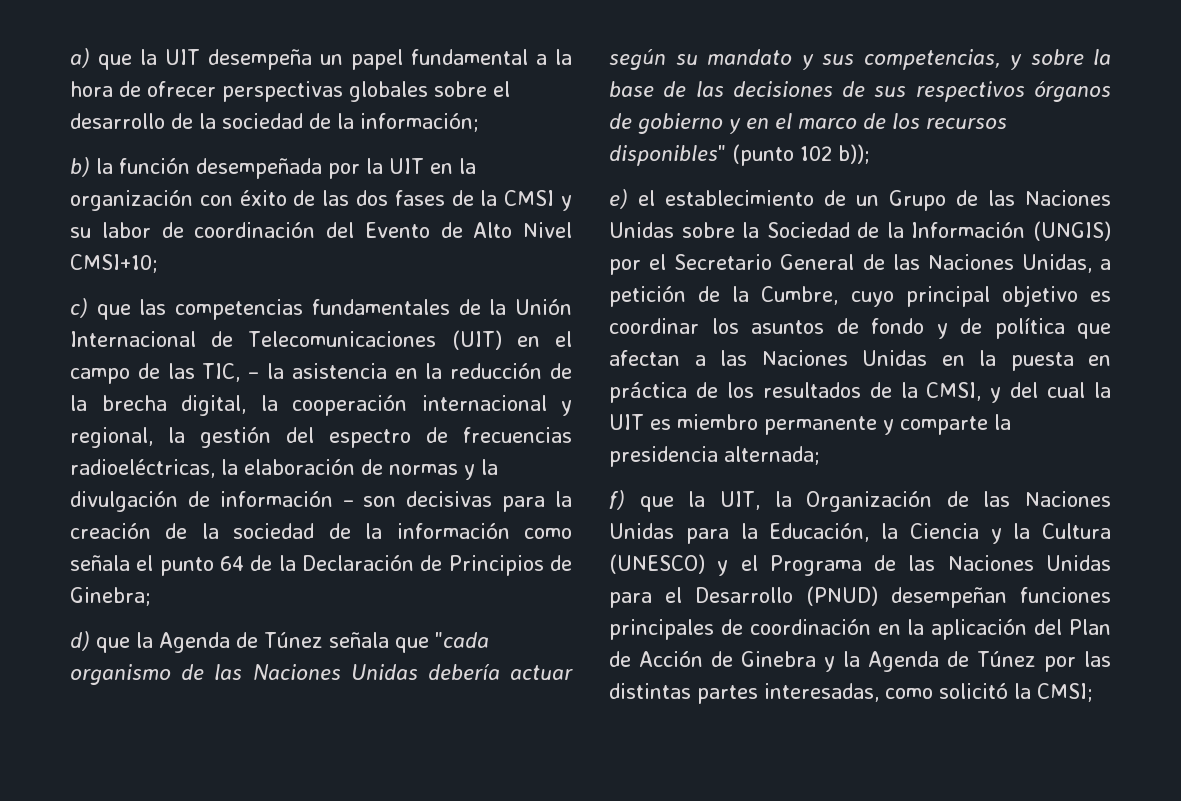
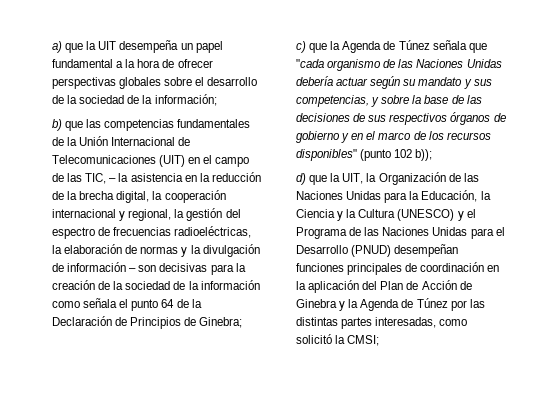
[96,158,476,179] [70,190,573,211] [70,222,572,238] [70,254,158,273] [70,298,88,318] la función desempeñada por la UIT en la organización con éxito de las dos fases de la CMSI y su labor de coordinación del Evento de Alto Nivel CMSI+10; // c) -> (62, 125) none
[70,631,90,651] d) -> [296,41,306,53] c)
[609,189,1111,211] [609,221,1111,241] [609,254,1111,275] [609,285,1111,307] [609,318,1111,339] [609,350,1111,371] [609,382,1111,403] [609,414,1011,435] [609,446,820,467] [609,490,625,510] e) el establecimiento de un Grupo de las Naciones Unidas sobre la Sociedad de la Información (UNGIS) por el Secretario General de las Naciones Unidas, a petición de la Cumbre, cuyo principal objetivo es coordinar los asuntos de fondo y de política que afectan a las Naciones Unidas en la puesta en práctica de los resultados de la CMSI, y del cual la UIT es miembro permanente y comparte la presidencia alternada; // f) -> [296,173,306,185] d)

